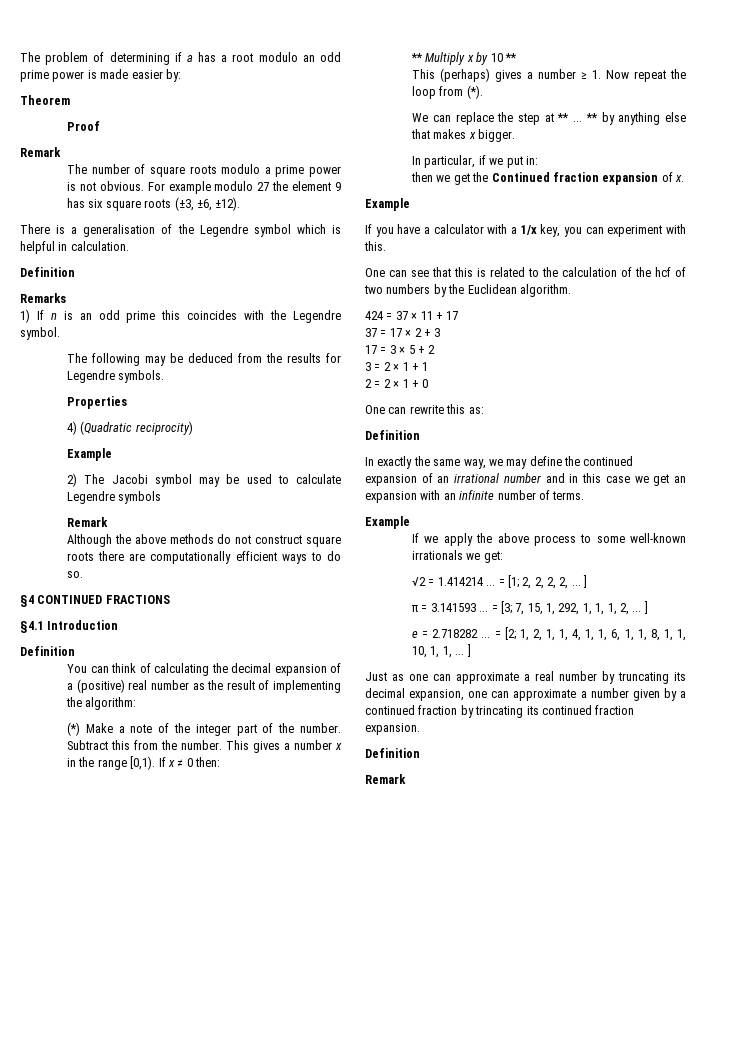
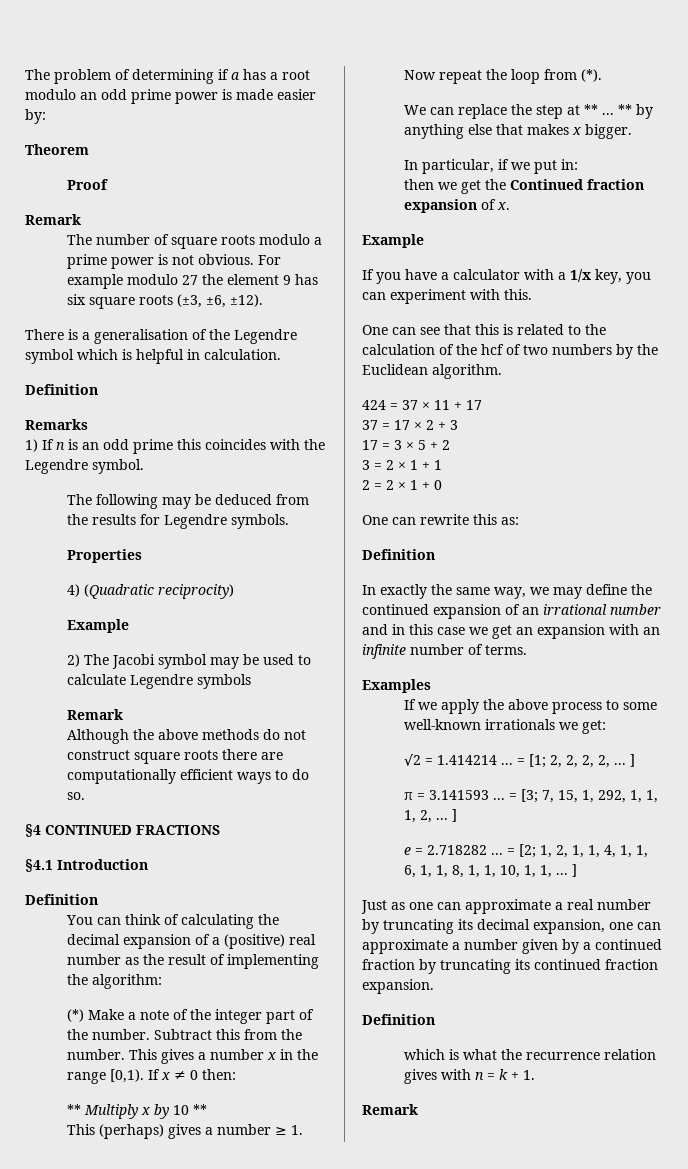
[365,516,410,529] Example -> [362,679,431,693] Examples
[475,706,524,718] trincating -> [440,959,511,974] truncating
(420, 753) none -> [403,1049,656,1060] [403,1069,535,1084] // which is what the recurrence relation gives with n = k + 1.

